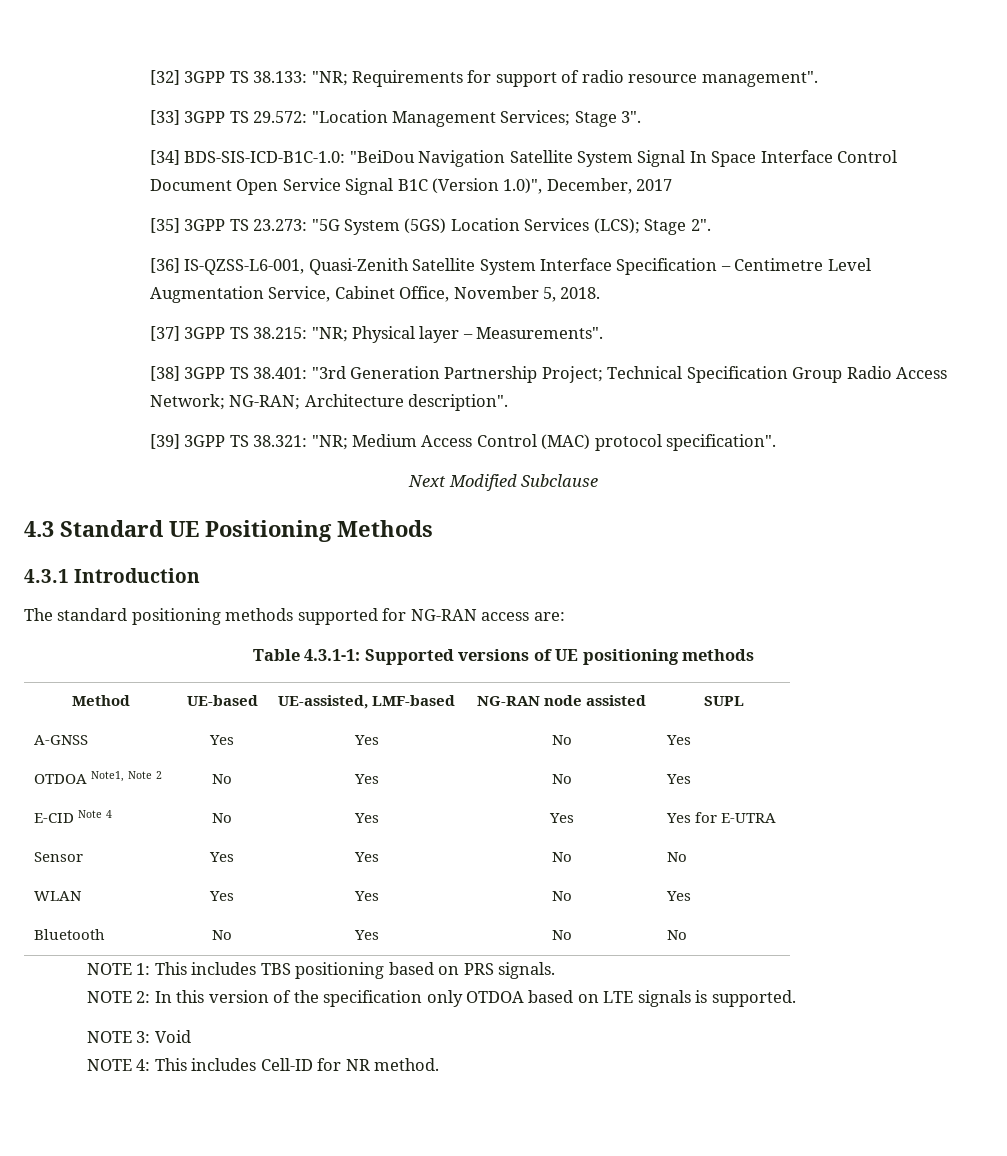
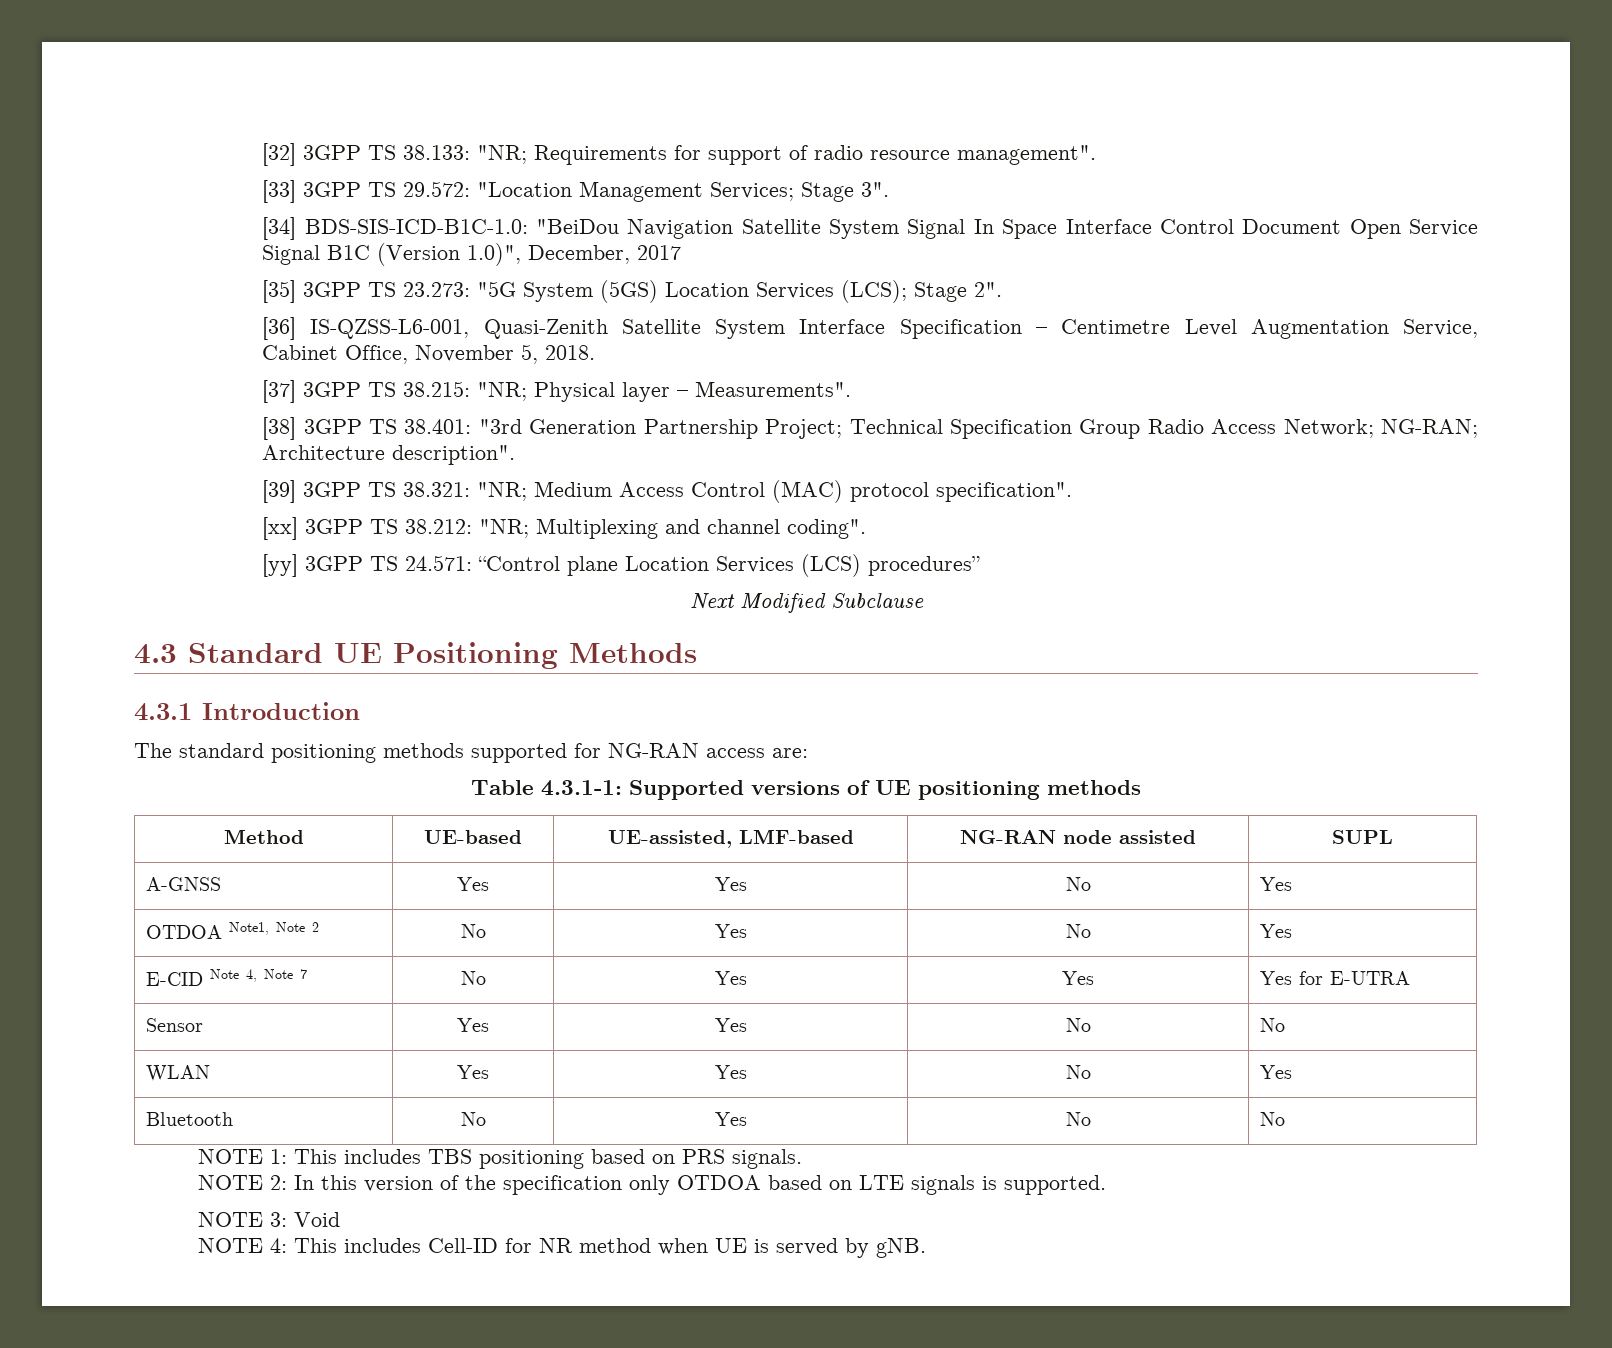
(777, 442) none -> [262,517,867,540] [262,554,981,577] // [xx] 3GPP TS 38.212: "NR; Multiplexing and channel coding". // [yy] 3GPP TS 24.571: “Control plane Location Services (LCS) procedures”
[105,810,112,818] 4 -> [246,969,308,982] 4, Note 7
[374,1058,440,1071] method. -> [579,1238,927,1258] method when UE is served by gNB.

